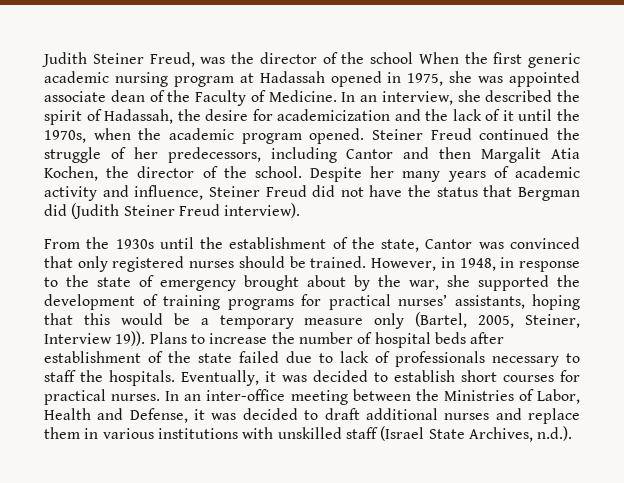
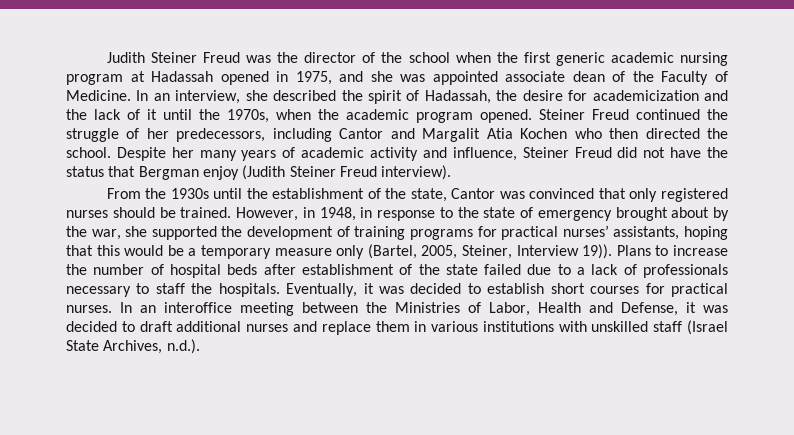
[149,52,195,67] Freud, -> [203,52,241,63] Freud
[418,52,459,64] When -> [455,52,491,63] when
(444, 79) none -> [339,71,364,82] and
[439,147,472,159] then -> (415, 133) none
[44,166,218,181] Kochen, the director of -> [520,128,700,139] Kochen who then directed
[44,204,67,216] did -> [202,166,239,180] enjoy
(333, 358) none -> [577,267,586,275] a
[206,389,286,401] inter-office -> [164,302,232,313] interoffice

